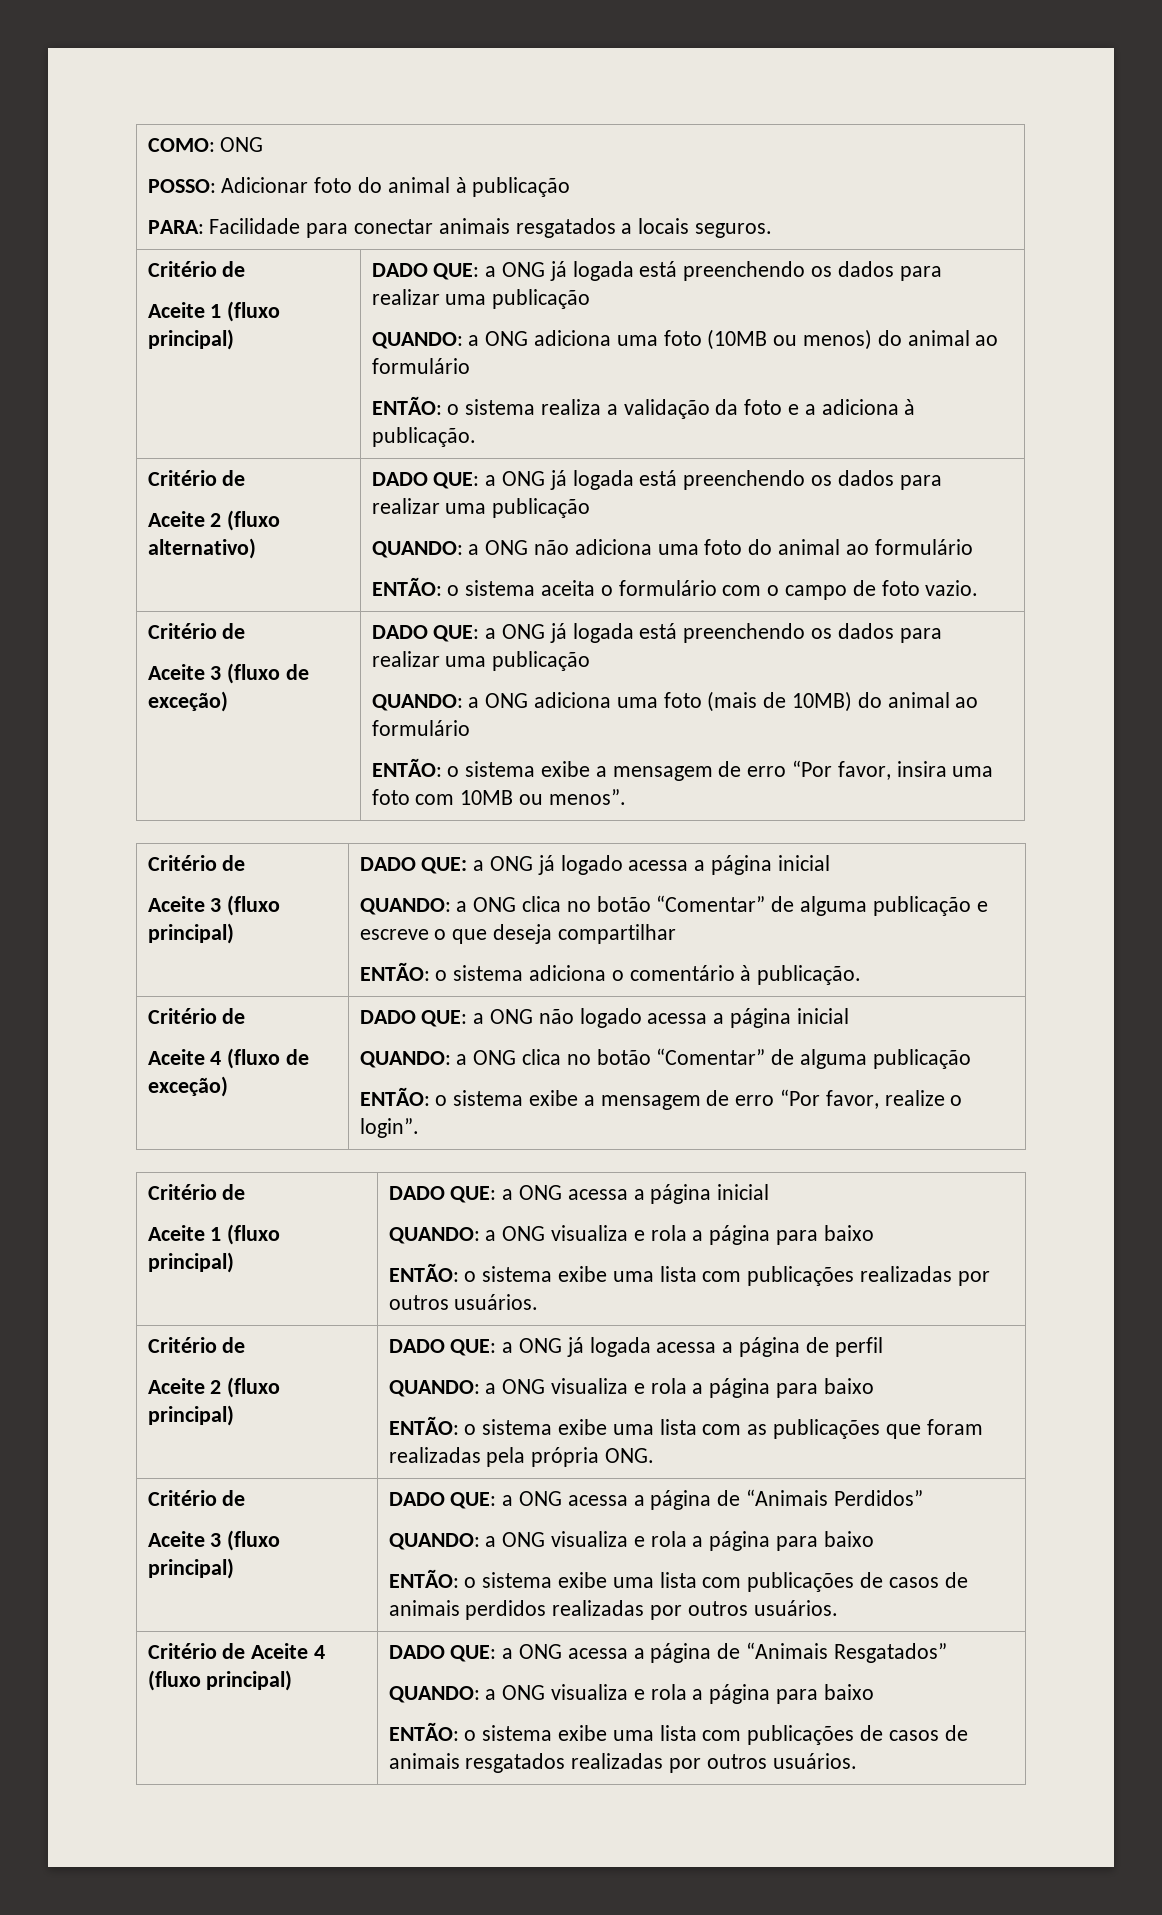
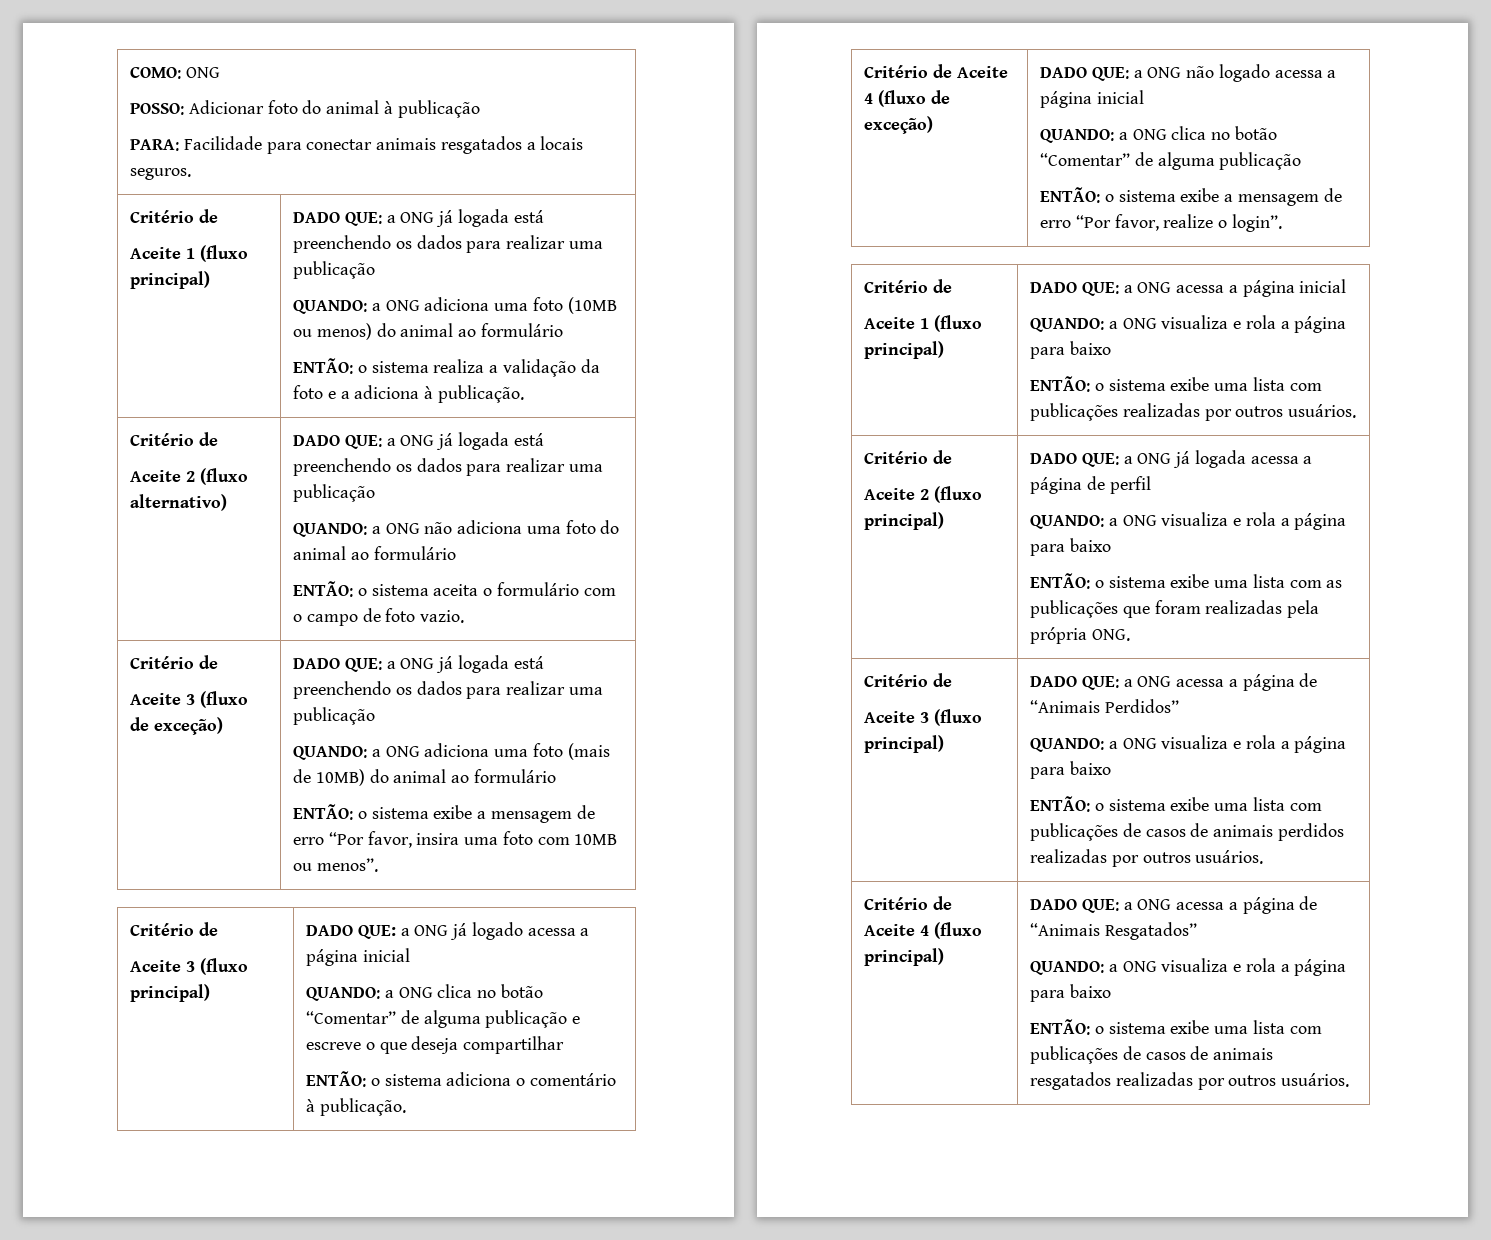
(246, 1016) // -> (952, 71) none

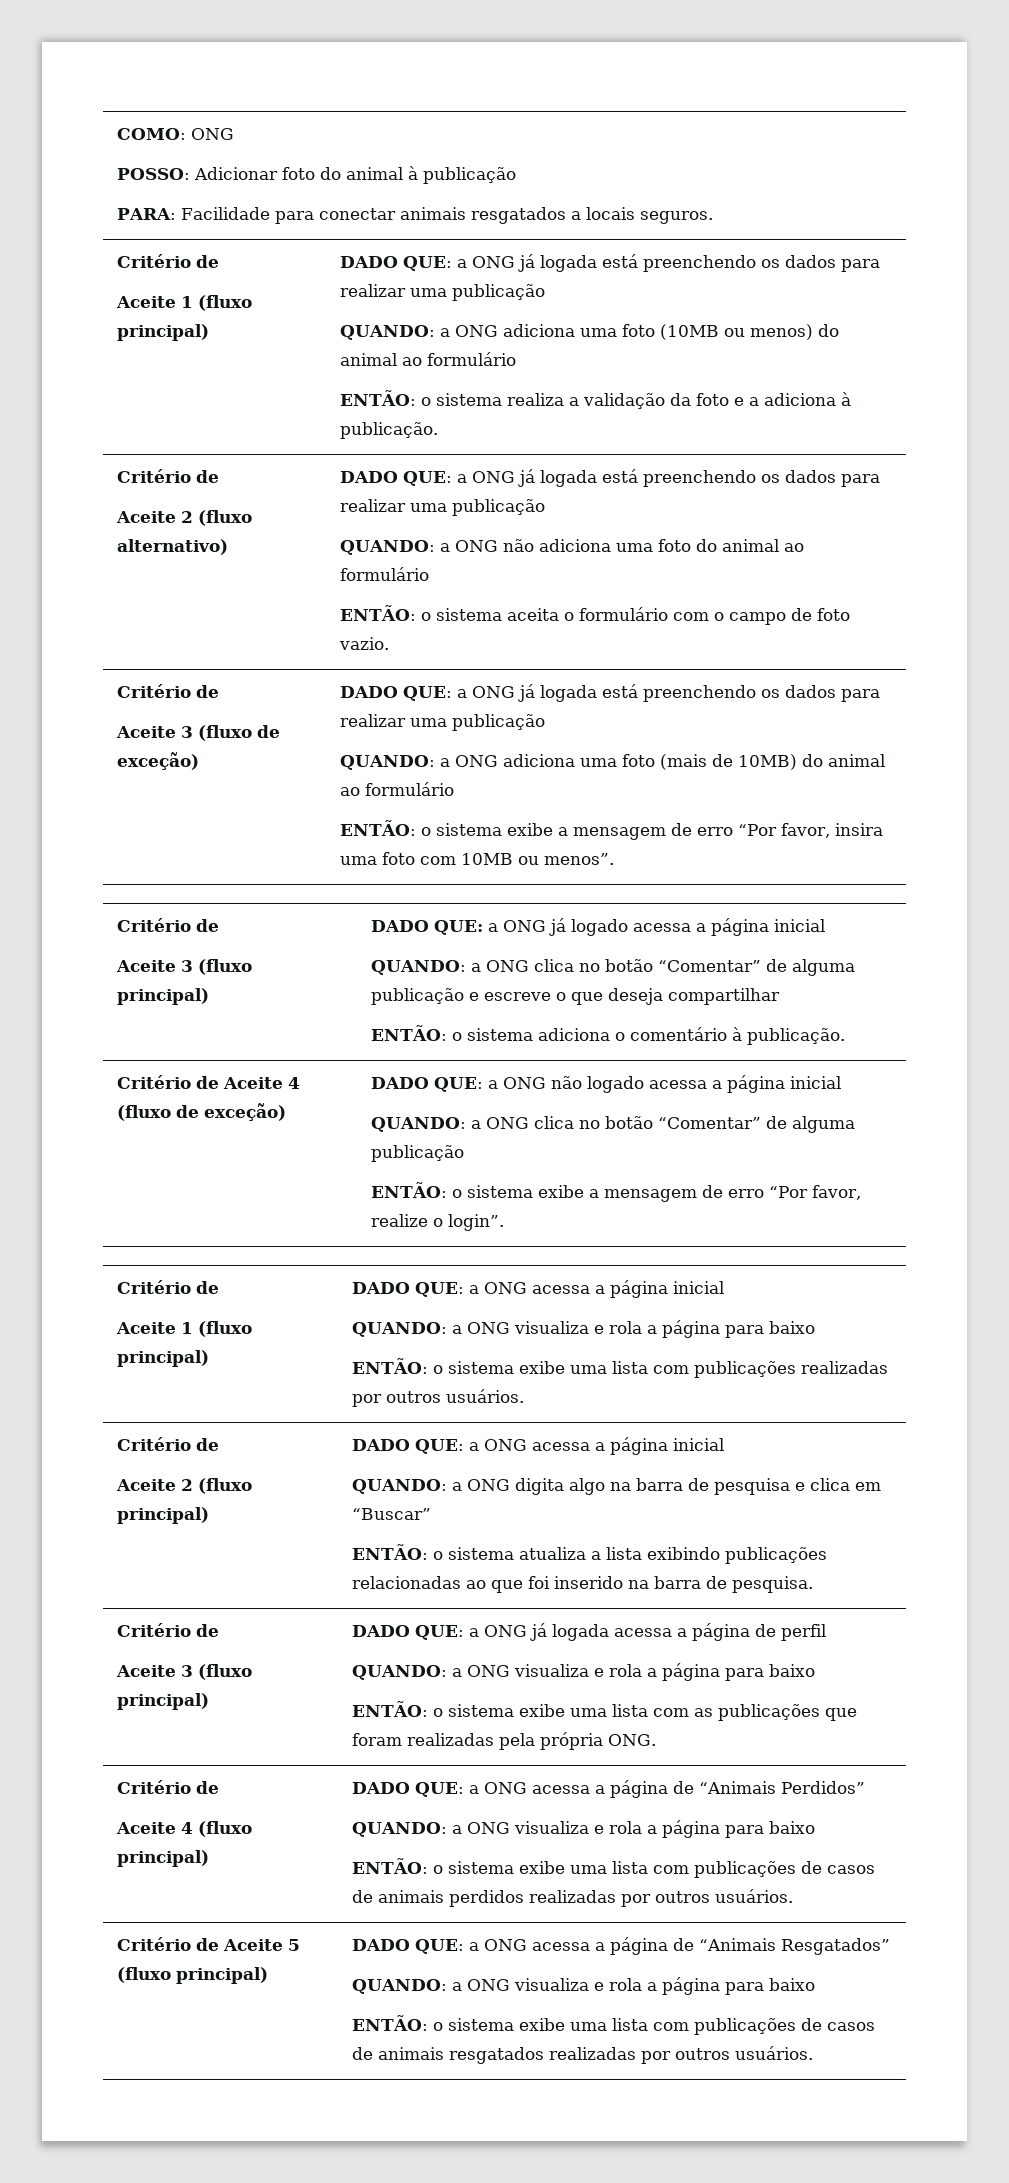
(945, 521) none -> [352,1437,725,1455] [352,1478,882,1495] [352,1508,432,1520] [352,1544,828,1564] [352,1576,814,1593] [117,1623,220,1637] [116,1664,253,1680] [117,1693,210,1710] | DADO QUE: a ONG acessa a página inicial // QUANDO: a ONG digita algo na barra de pesquisa e clica em “Buscar” // ENTÃO: o sistema atualiza a lista exibindo publicações relacionadas ao que foi inserido na barra de pesquisa. // Critério de // Aceite 3 (fluxo principal)
[919,712,929,723] 3 -> [181,1822,194,1834] 4
[919,925,929,936] 4 -> [288,1939,301,1951] 5

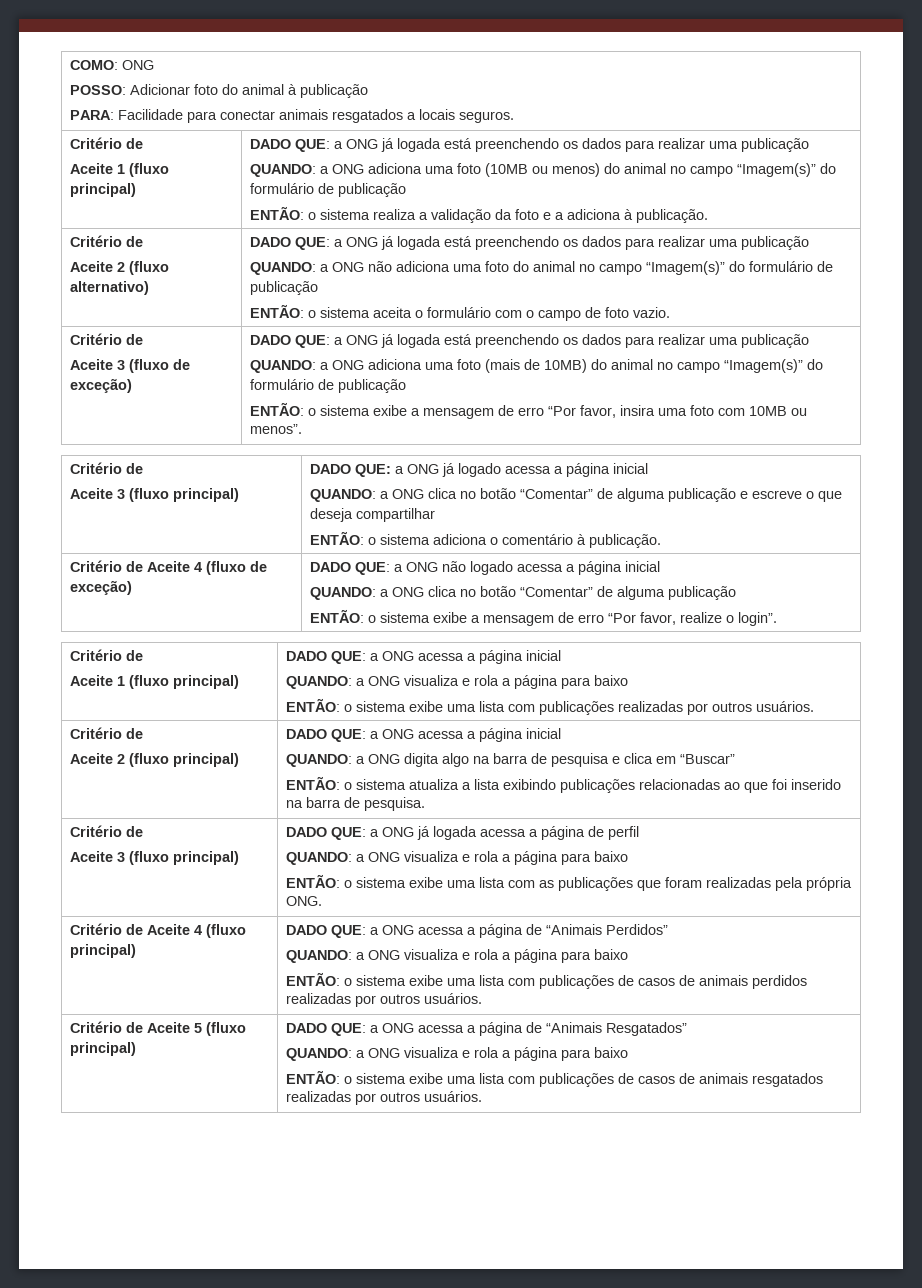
[402,352,517,366] ao formulário -> [670,163,837,177] [250,183,407,197] no campo “Imagem(s)” do formulário de publicação
[784,543,805,552] [340,567,430,581] ao formulário -> [579,261,834,275] [250,281,319,295] no campo “Imagem(s)” do formulário de publicação
[340,782,455,796] ao formulário -> [657,359,824,373] [250,379,407,393] no campo “Imagem(s)” do formulário de publicação
(220, 1787) // -> (144, 929) none

